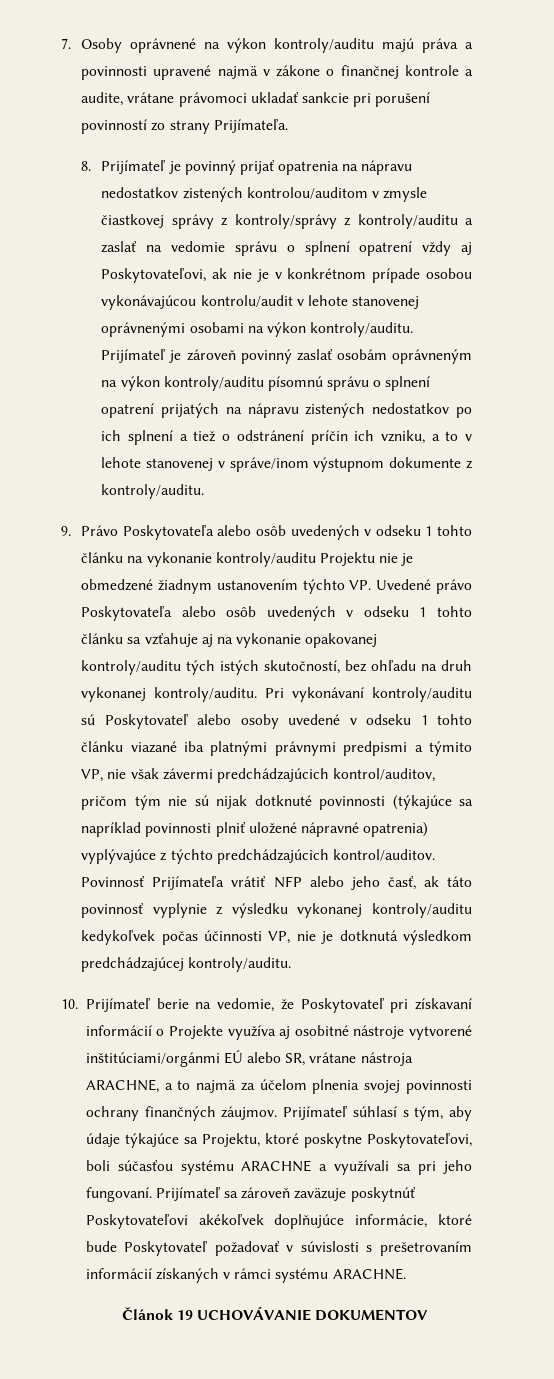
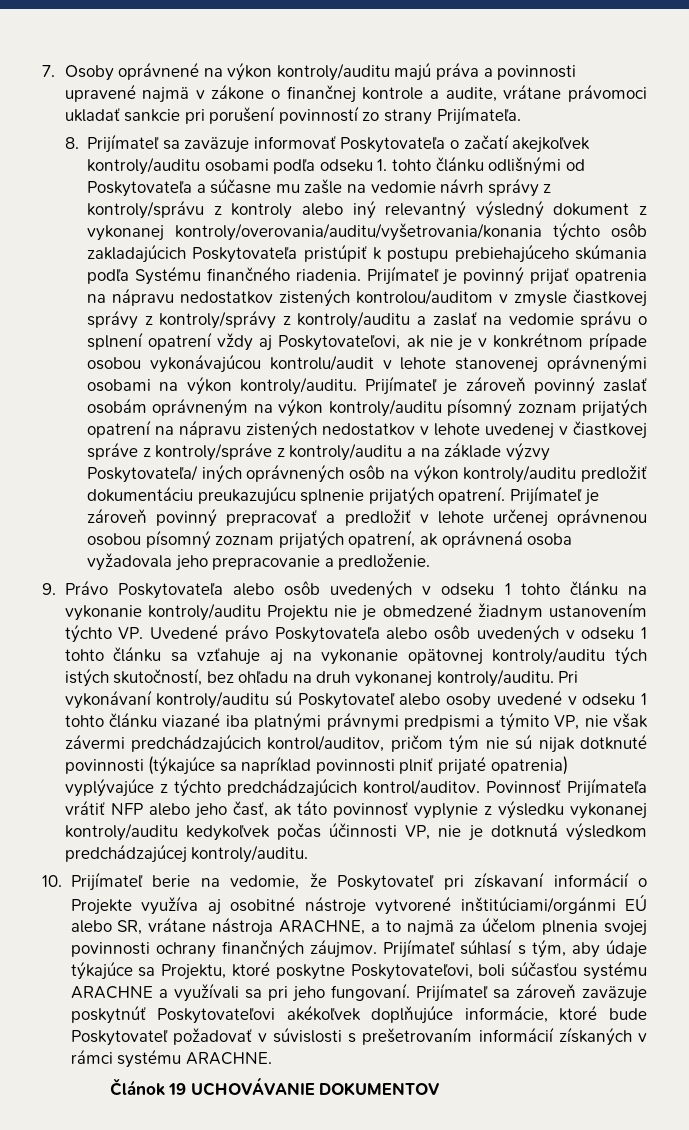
(167, 167) none -> [162,134,591,153] [87,156,585,175] [87,178,552,197] [87,200,647,219] [87,222,647,241] [87,244,647,263] [87,266,440,285] sa zaväzuje informovať Poskytovateľa o začatí akejkoľvek kontroly/auditu osobami podľa odseku 1. tohto článku odlišnými od Poskytovateľa a súčasne mu zašle na vedomie návrh správy z kontroly/správu z kontroly alebo iný relevantný výsledný dokument z vykonanej kontroly/overovania/auditu/vyšetrovania/konania týchto osôb zakladajúcich Poskytovateľa pristúpiť k postupu prebiehajúceho skúmania podľa Systému finančného riadenia. Prijímateľ
[267,376,431,391] [101,403,472,418] [101,430,472,445] [101,457,473,472] [101,484,205,499] písomnú správu o splnení opatrení prijatých na nápravu zistených nedostatkov po ich splnení a tiež o odstránení príčin ich vzniku, a to v lehote stanovenej v správe/inom výstupnom dokumente z kontroly/auditu. -> [447,398,647,417] [87,420,647,439] [87,442,550,461] [87,464,648,483] [87,486,599,505] [87,508,647,527] [87,530,573,549] [87,553,431,571] písomný zoznam prijatých opatrení na nápravu zistených nedostatkov v lehote uvedenej v čiastkovej správe z kontroly/správe z kontroly/auditu a na základe výzvy Poskytovateľa/ iných oprávnených osôb na výkon kontroly/auditu predložiť dokumentáciu preukazujúcu splnenie prijatých opatrení. Prijímateľ je zároveň povinný prepracovať a predložiť v lehote určenej oprávnenou osobou písomný zoznam prijatých opatrení, ak oprávnená osoba vyžadovala jeho prepracovanie a predloženie.
[305,633,378,648] opakovanej -> [407,649,483,665] opätovnej
[248,822,359,837] uložené nápravné -> [438,756,487,775] prijaté

